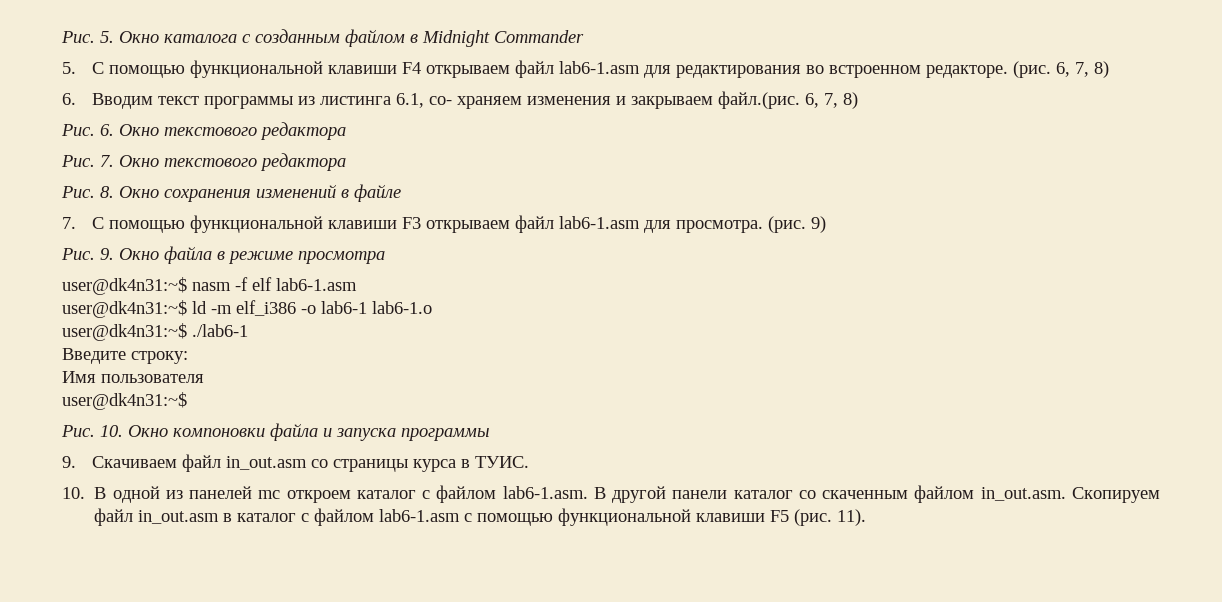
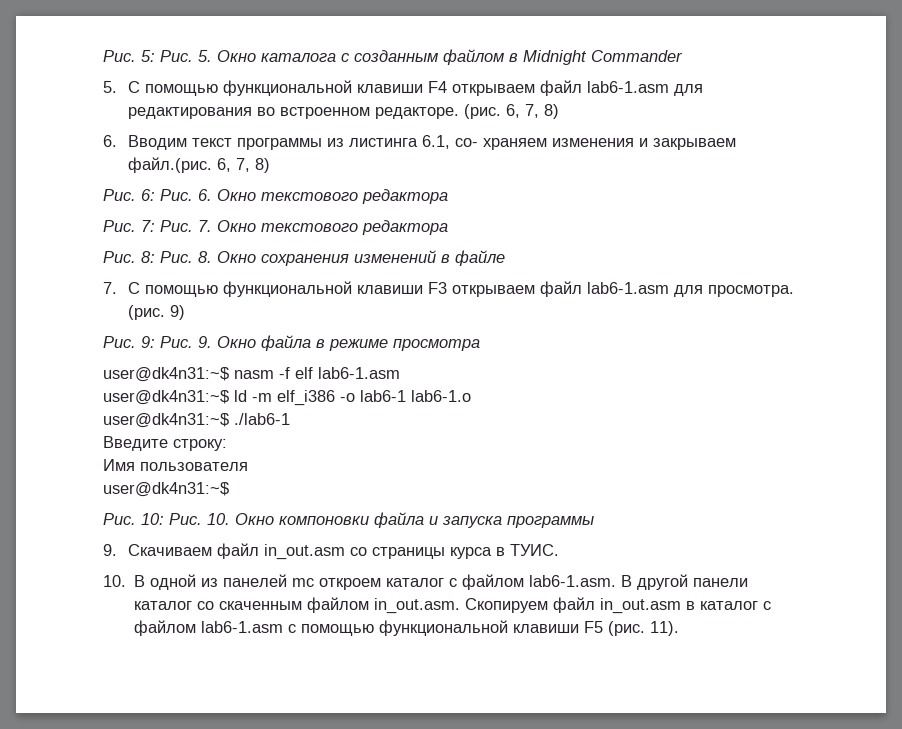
[61,31,95,43] Рис. -> [103,50,193,62] Рис. 5: Рис.
(95, 130) none -> [141,189,193,201] 6: Рис.
(95, 161) none -> [141,220,193,232] 7: Рис.
(95, 192) none -> [141,251,193,263] 8: Рис.
(95, 254) none -> [141,336,193,348] 9: Рис.
(95, 431) none -> [141,513,202,525] 10: Рис.

